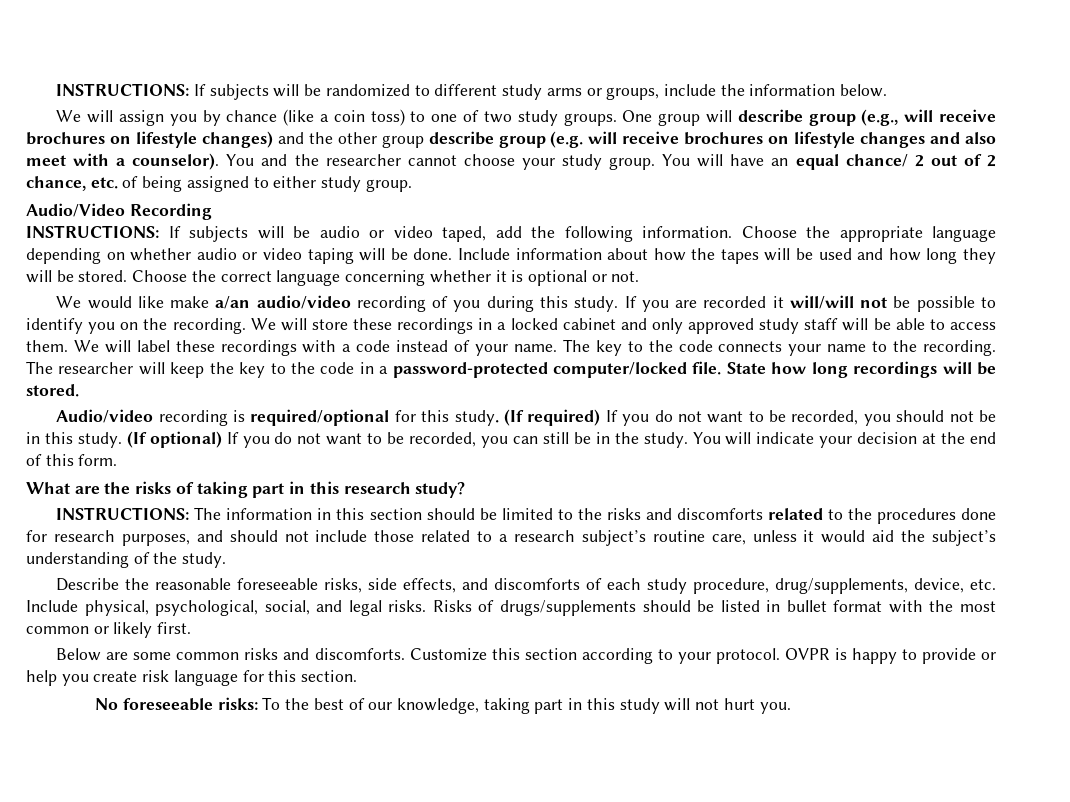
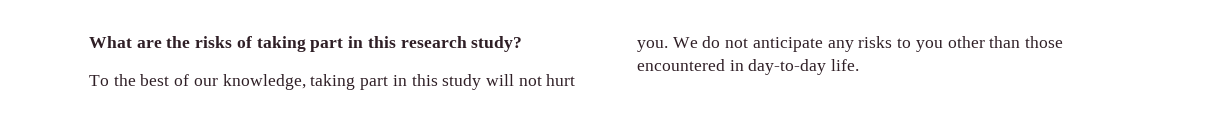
[56,83,888,100] [56,109,997,126] [26,131,997,148] [26,153,997,170] [26,176,412,192] [26,203,212,220] [26,225,996,242] [26,248,997,264] [26,270,640,286] [56,295,996,312] [26,318,997,334] [26,339,997,356] [26,361,997,378] [26,384,79,397] [56,409,996,426] [26,431,997,448] [26,454,118,466] INSTRUCTIONS: If subjects will be randomized to different study arms or groups, include the information below. // We will assign you by chance (like a coin toss) to one of two study groups. One group will describe group (e.g., will receive brochures on lifestyle changes) and the other group describe group (e.g. will receive brochures on lifestyle changes and also meet with a counselor). You and the researcher cannot choose your study group. You will have an equal chance/ 2 out of 2 chance, etc. of being assigned to either study group. // Audio/Video Recording // INSTRUCTIONS: If subjects will be audio or video taped, add the following information. Choose the appropriate language depending on whether audio or video taping will be done. Include information about how the tapes will be used and how long they will be stored. Choose the correct language concerning whether it is optional or not. // We would like make a/an audio/video recording of you during this study. If you are recorded it will/will not be possible to identify you on the recording. We will store these recordings in a locked cabinet and only approved study staff will be able to access them. We will label these recordings with a code instead of your name. The key to the code connects your name to the recording. The researcher will keep the key to the code in a password-protected computer/locked file. State how long recordings will be stored. // Audio/video recording is required/optional for this study. (If required) If you do not want to be recorded, you should not be in this study. (If optional) If you do not want to be recorded, you can still be in the study. You will indicate your decision at the end of this form. // -> (89, 42) none
[56,507,996,524] [26,530,996,546] [26,552,227,568] [56,578,996,594] [26,600,996,616] [26,622,192,638] [56,648,997,664] [26,670,358,686] [95,697,258,711] INSTRUCTIONS: The information in this section should be limited to the risks and discomforts related to the procedures done for research purposes, and should not include those related to a research subject’s routine care, unless it would aid the subject’s understanding of the study. // Describe the reasonable foreseeable risks, side effects, and discomforts of each study procedure, drug/supplements, device, etc. Include physical, psychological, social, and legal risks. Risks of drugs/supplements should be listed in bullet format with the most common or likely first. // Below are some common risks and discomforts. Customize this section according to your protocol. OVPR is happy to provide or help you create risk language for this section. // No foreseeable risks: -> (523, 44) none
(791, 708) none -> [672,36,1063,52] [637,59,860,75] We do not anticipate any risks to you other than those encountered in day-to-day life.

